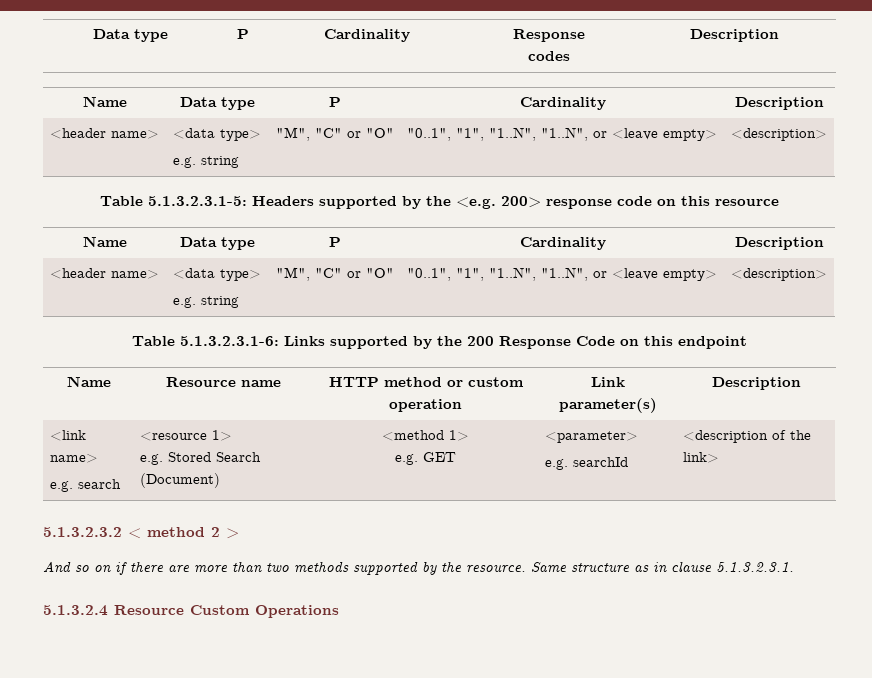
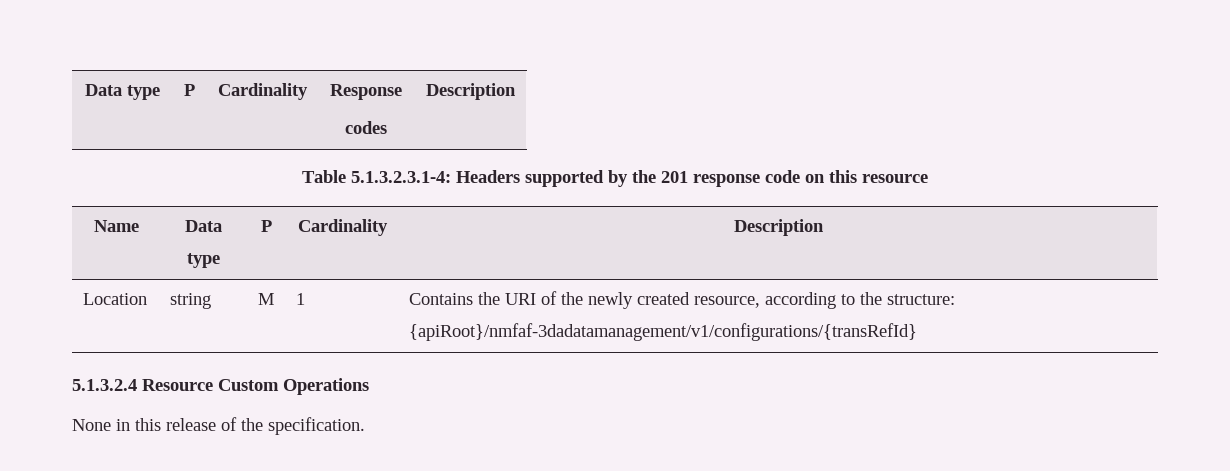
[83,96,127,107] [180,97,255,110] [328,97,341,107] [519,97,606,110] [735,97,824,110] [49,128,159,139] [172,128,261,141] [172,156,239,168] [275,127,394,141] [406,127,717,141] [730,128,827,141] [100,196,247,206] // Name | Data type | P | Cardinality | Description // <header name> | <data type> // e.g. string | "M", "C" or "O" | "0..1", "1", "1..N", "1..N", or <leave empty> | <description> // Table 5.1.3.2.3.1-5: -> [302,170,451,183] // Table 5.1.3.2.3.1-4:
[456,196,541,209] <e.g. 200> -> [661,171,688,183] 201
[49,268,159,279] [172,268,261,281] [172,296,239,308] [275,267,394,281] [406,267,717,281] [730,268,827,281] [132,336,747,349] [66,376,111,387] [165,377,281,387] [328,377,524,387] [389,399,462,412] [590,377,625,387] [558,398,657,413] [711,377,801,390] [49,430,86,441] [49,454,98,463] [49,479,121,492] [139,430,232,441] [139,452,261,465] [139,473,220,488] [382,430,469,441] [395,452,456,465] [544,431,638,443] [544,457,628,470] [682,430,811,443] [682,452,719,463] [43,527,239,539] [43,561,794,575] [43,605,339,618] <header name> | <data type> // e.g. string | "M", "C" or "O" | "0..1", "1", "1..N", "1..N", or <leave empty> | <description> // Table 5.1.3.2.3.1-6: Links supported by the 200 Response Code on this endpoint // Name | Resource name | HTTP method or custom operation | Link parameter(s) | Description // <link name> // e.g. search | <resource 1> // e.g. Stored Search (Document) | <method 1> // e.g. GET | <parameter> // e.g. searchId | <description of the link> // 5.1.3.2.3.2 < method 2 > // And so on if there are more than two methods supported by the resource. Same structure as in clause 5.1.3.2.3.1. // 5.1.3.2.4 Resource Custom Operations -> [83,293,148,305] [170,293,212,309] [258,293,274,305] [296,293,306,305] [409,291,956,309] [409,323,918,341] [72,378,369,395] [72,417,365,435] Location | string | M | 1 | Contains the URI of the newly created resource, according to the structure: {apiRoot}/nmfaf-3dadatamanagement/v1/configurations/{transRefId} // 5.1.3.2.4 Resource Custom Operations // None in this release of the specification.

